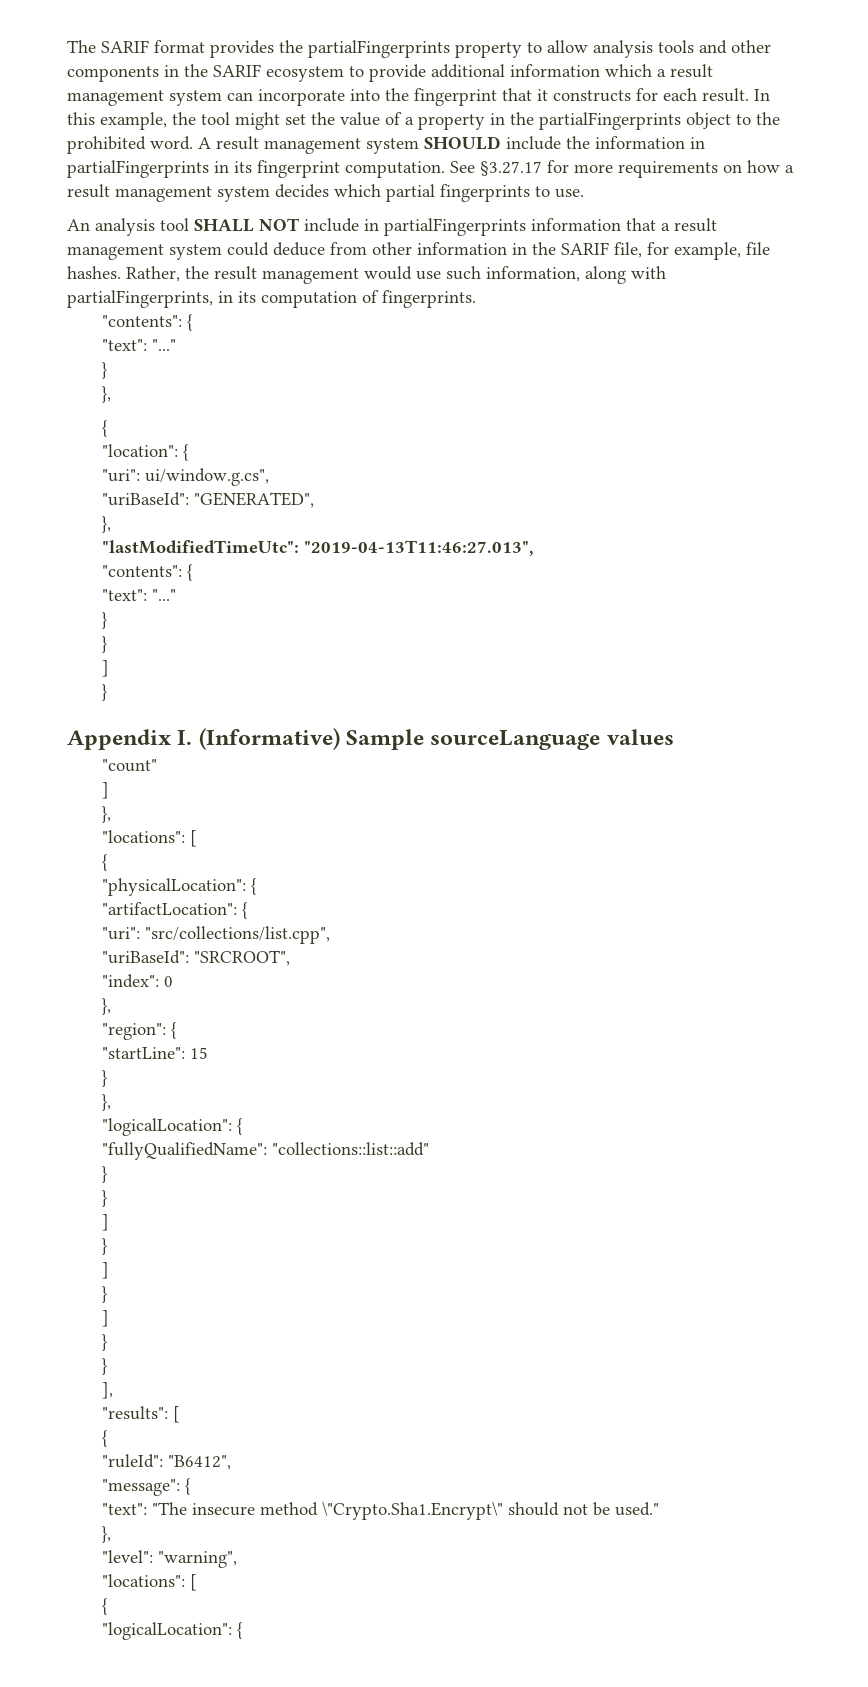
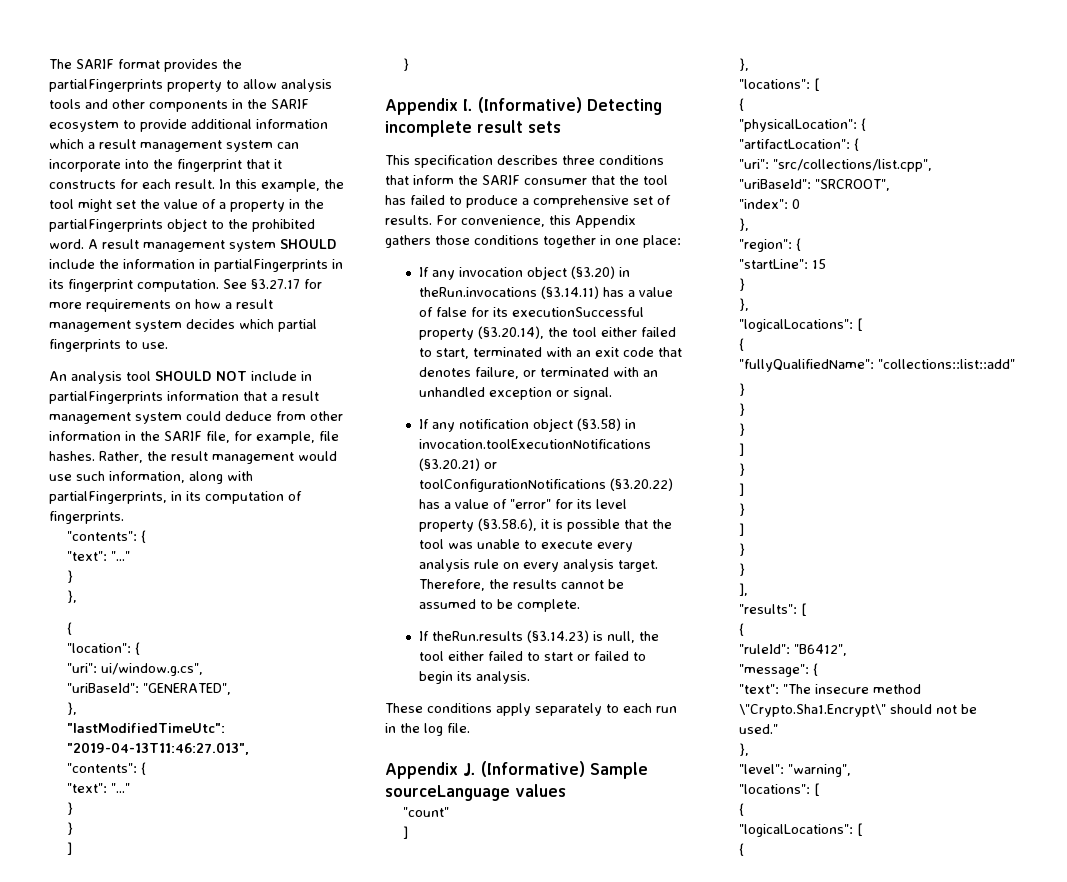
[194,219,254,232] SHALL -> [155,371,212,381] SHOULD
(340, 739) none -> [587,99,662,115] [385,120,561,137] [385,155,664,168] [385,175,668,185] [385,195,671,208] [385,215,636,228] [385,235,681,248] [418,266,630,280] [418,286,673,299] [418,307,644,317] [418,326,676,340] [418,347,682,359] [418,367,658,379] [418,387,612,400] [418,418,636,432] [418,439,651,449] [418,458,497,471] [418,478,673,492] [418,499,627,509] [418,518,672,532] [418,539,633,552] [418,559,658,572] [418,579,624,591] [418,599,580,612] [418,630,659,643] [418,651,646,661] [418,671,530,684] [385,703,677,716] [385,723,470,736] [385,761,585,779] Detecting incomplete result sets // This specification describes three conditions that inform the SARIF consumer that the tool has failed to produce a comprehensive set of results. For convenience, this Appendix gathers those conditions together in one place: // If any invocation object (§3.20) in theRun.invocations (§3.14.11) has a value of false for its executionSuccessful property (§3.20.14), the tool either failed to start, terminated with an exit code that denotes failure, or terminated with an unhandled exception or signal. // If any notification object (§3.58) in invocation.toolExecutionNotifications (§3.20.21) or toolConfigurationNotifications (§3.20.22) has a value of "error" for its level property (§3.58.6), it is possible that the tool was unable to execute every analysis rule on every analysis target. Therefore, the results cannot be assumed to be complete. // If theRun.results (§3.14.23) is null, the tool either failed to start or failed to begin its analysis. // These conditions apply separately to each run in the log file. // Appendix J. (Informative)
[102,1118,233,1136] "logicalLocation": -> [739,318,864,332] "logicalLocations": [ //
(108, 1198) none -> [739,423,746,436] // }
[102,1622,233,1640] "logicalLocation": -> [739,823,864,837] "logicalLocations": [ //

